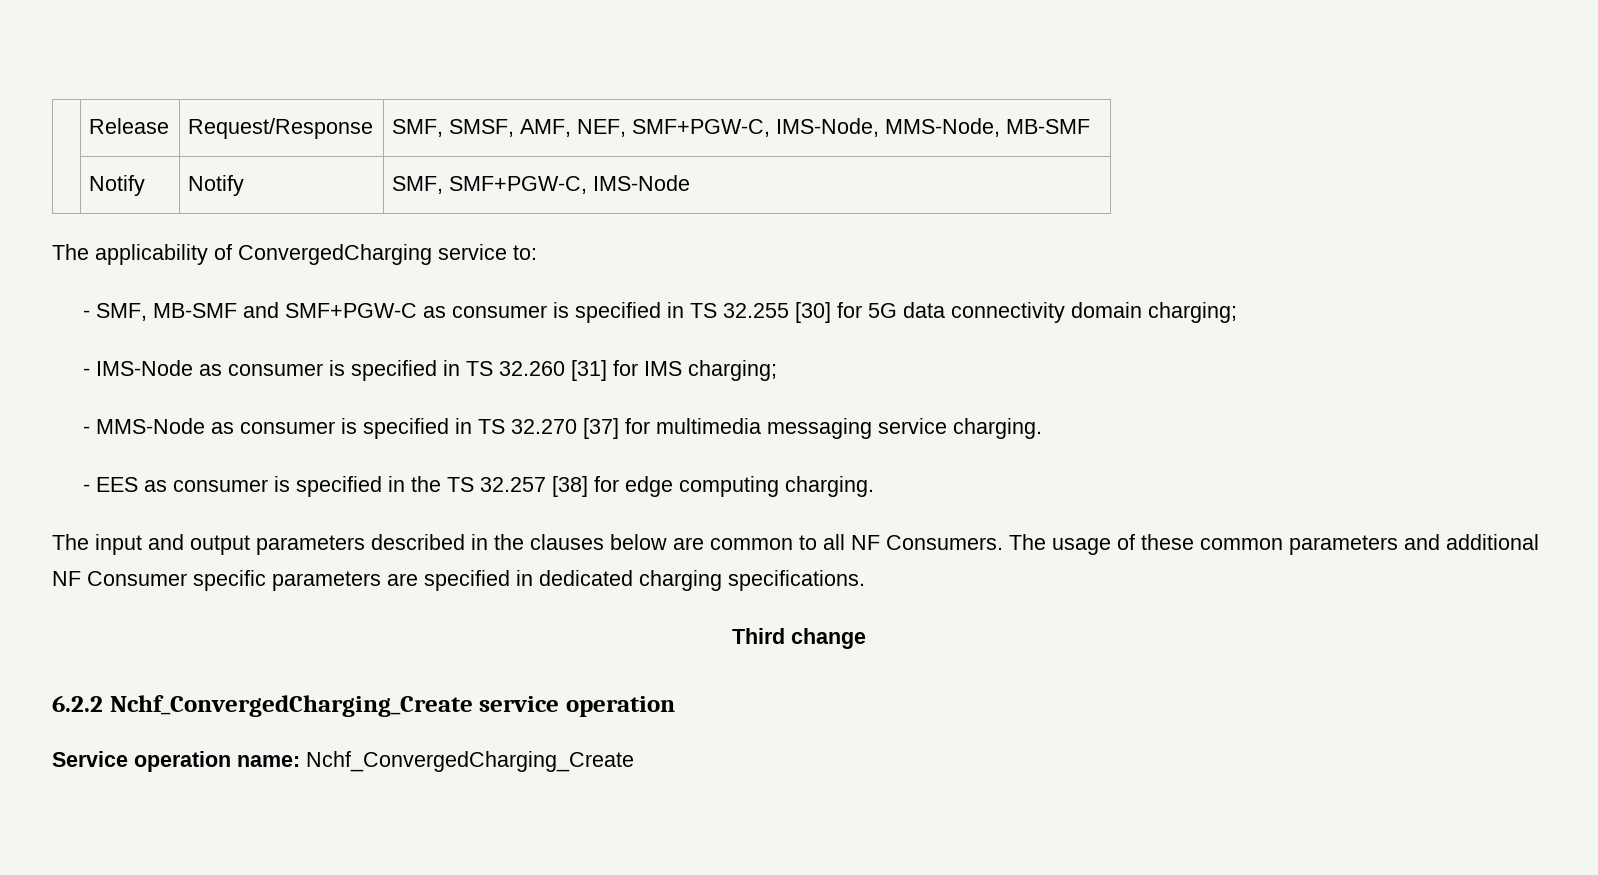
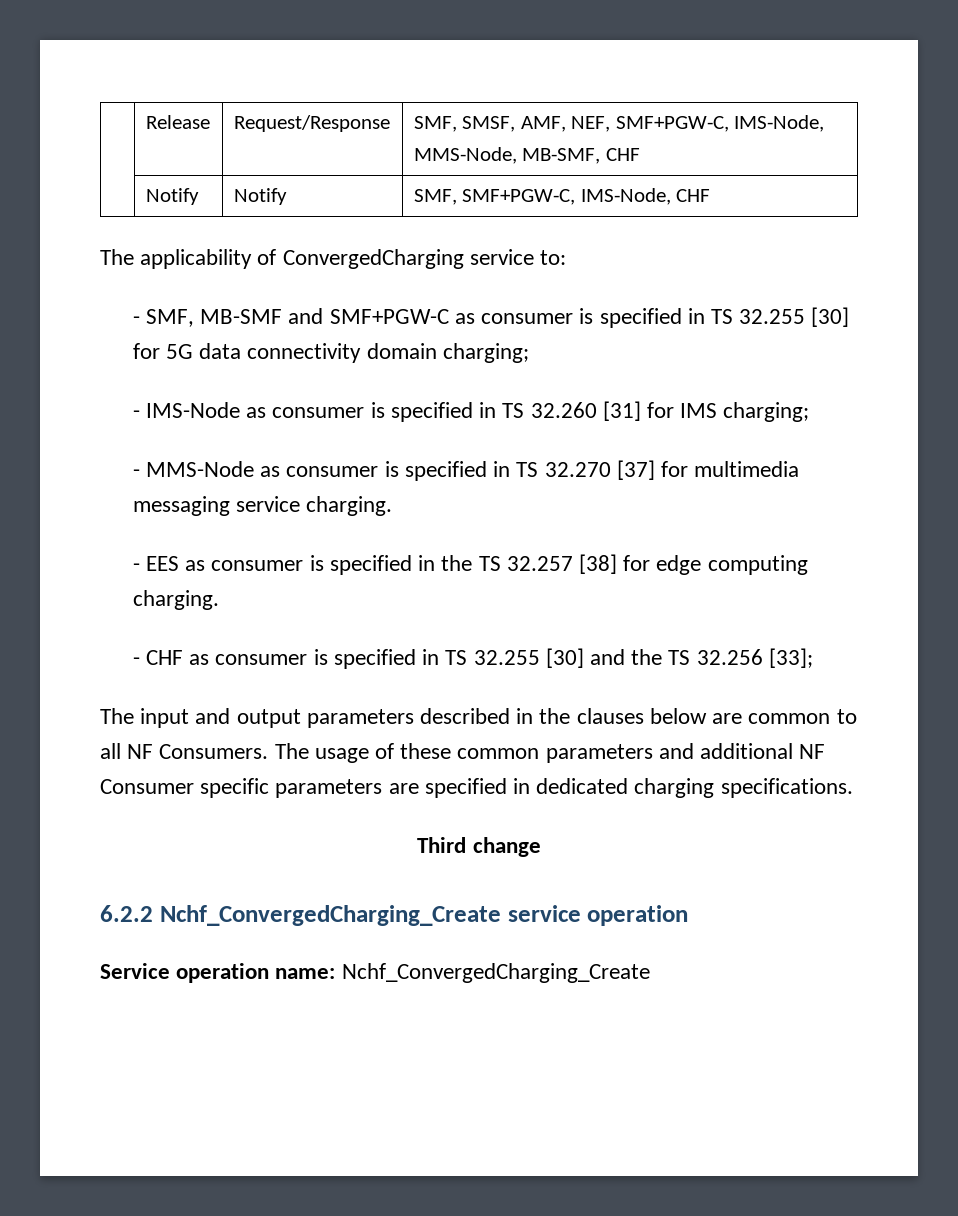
[1005,119,1090,134] MB-SMF -> [522,148,640,164] MB-SMF, CHF
[592,175,690,191] IMS-Node -> [580,188,711,205] IMS-Node, CHF
(875, 486) none -> [132,648,813,669] // - CHF as consumer is specified in TS 32.255 [30] and the TS 32.256 [33];

